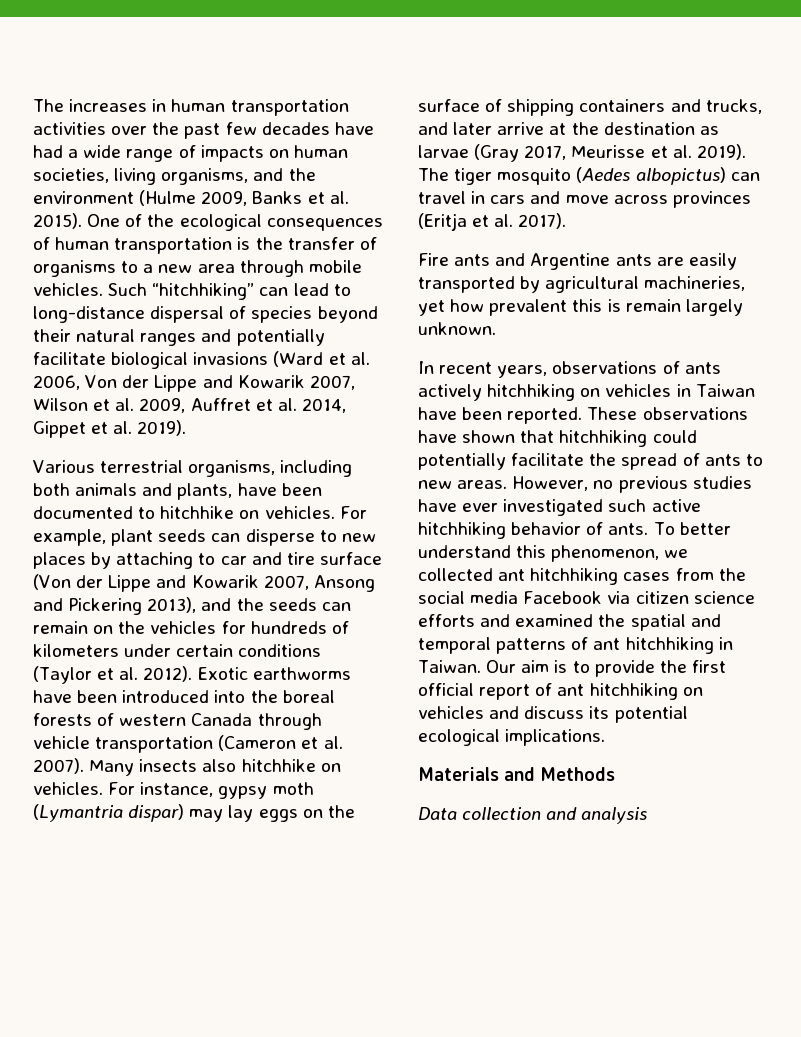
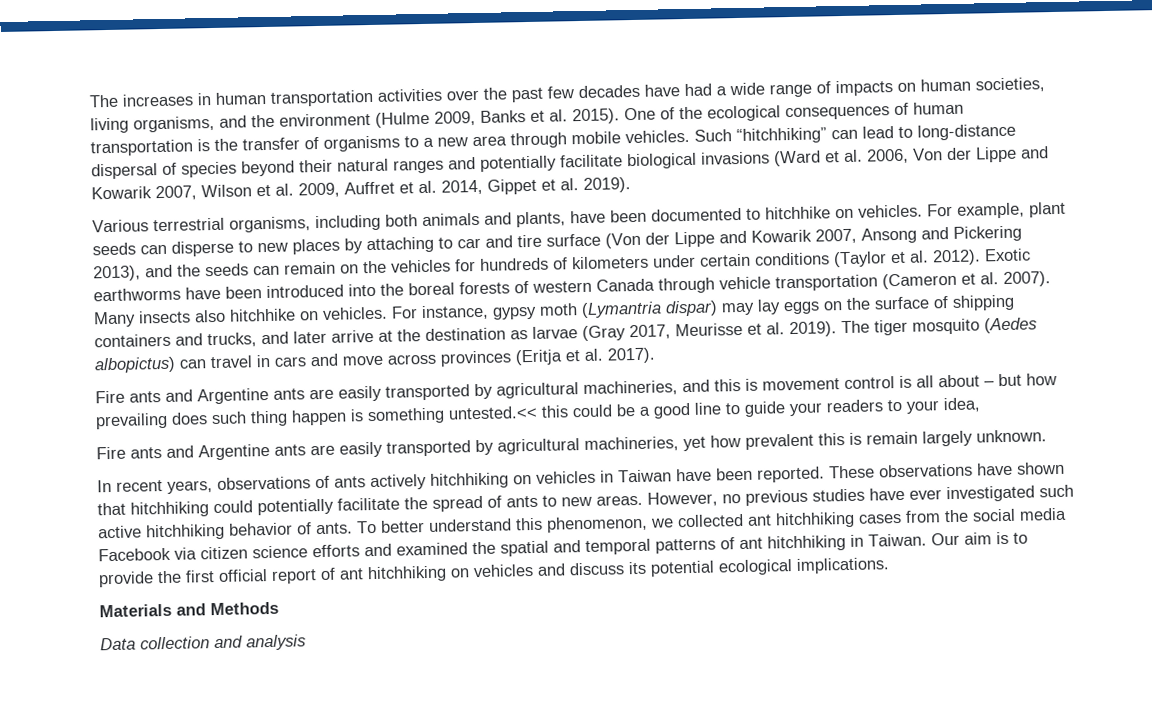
(567, 221) none -> [95,372,1057,405] [95,397,981,430] // Fire ants and Argentine ants are easily transported by agricultural machineries, and this is movement control is all about – but how prevailing does such thing happen is something untested.<< this could be a good line to guide your readers to your idea,

